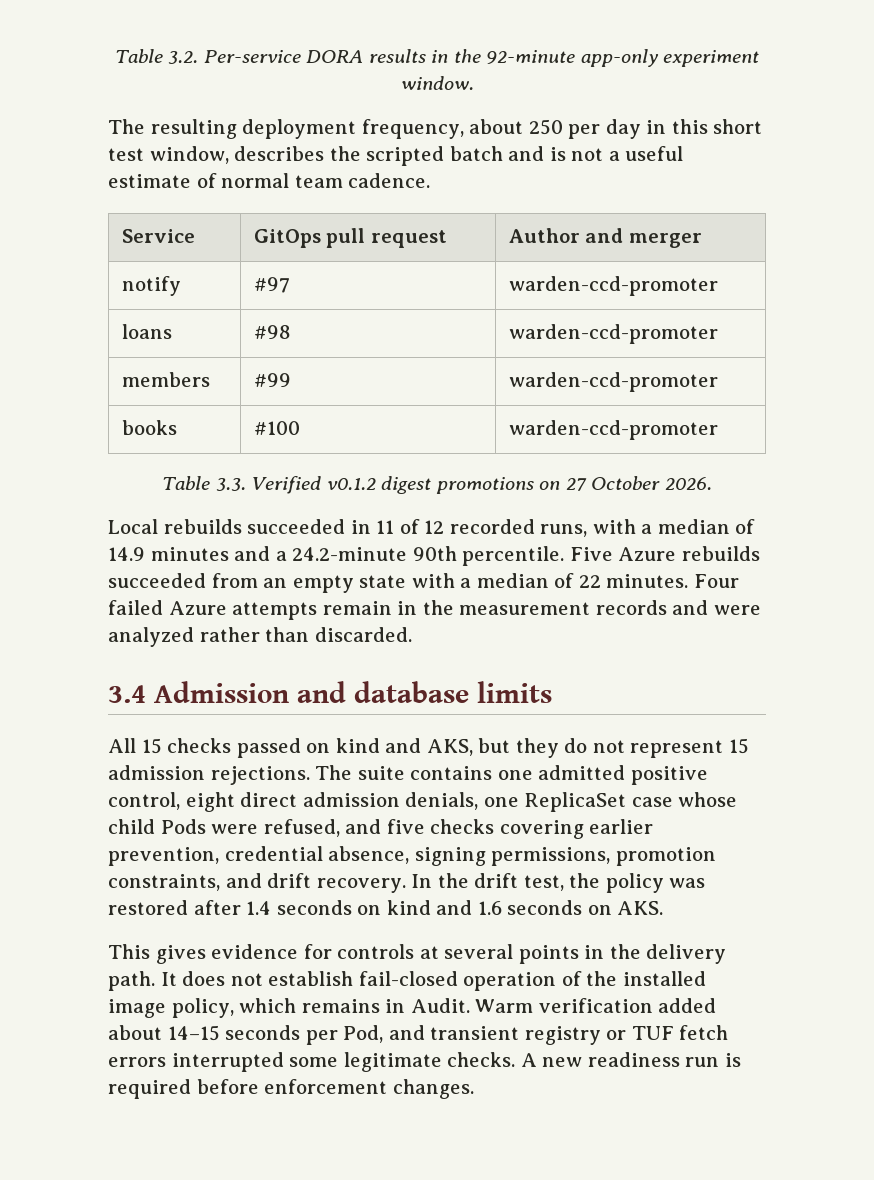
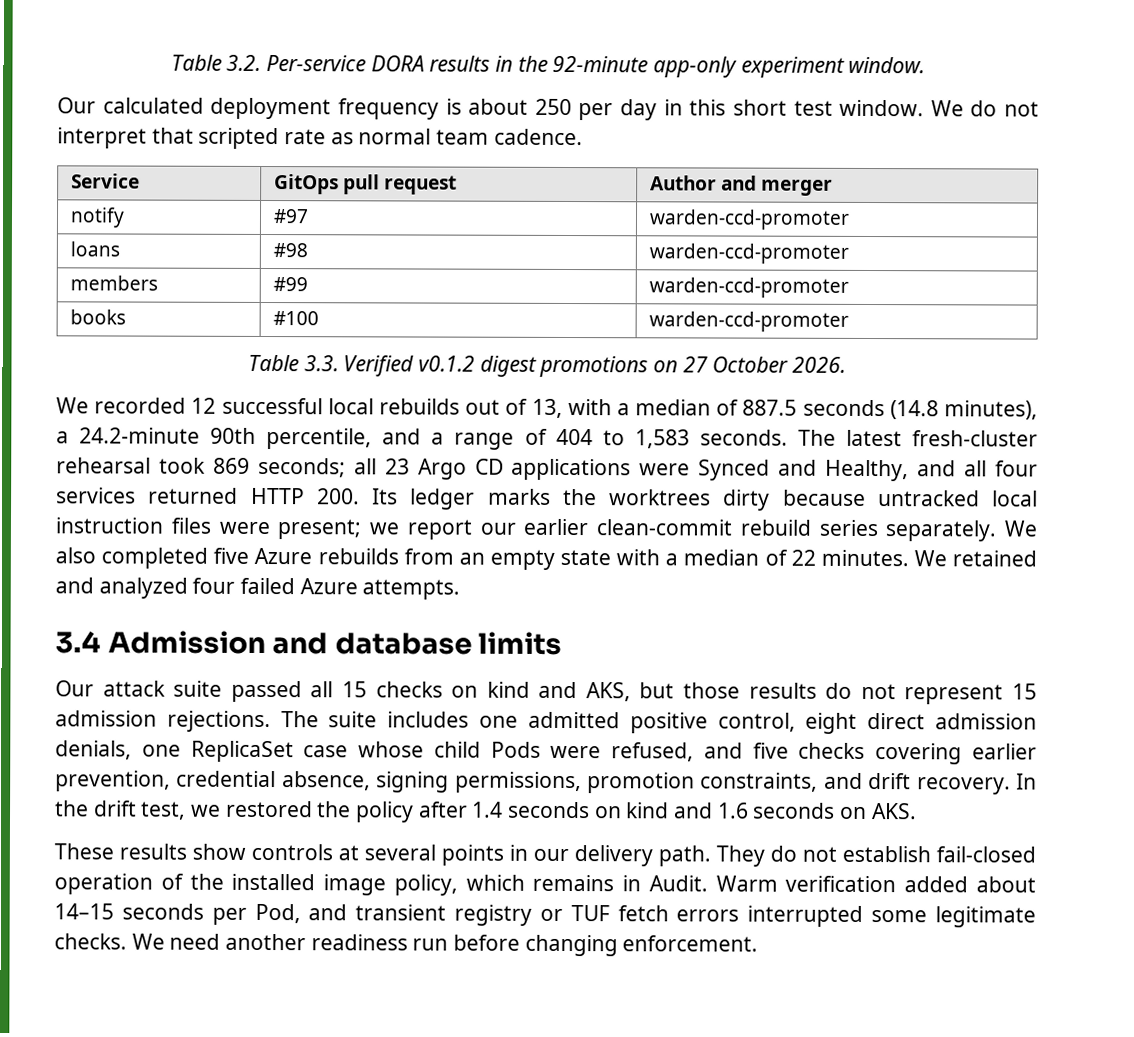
[108,119,464,139] The resulting deployment frequency, -> [57,97,462,120] Our calculated deployment frequency is
[149,146,684,166] [108,173,217,188] window, describes the scripted batch and is not a useful estimate of -> [839,99,1039,117] [57,127,354,150] window. We do not interpret that scripted rate as
[108,519,756,537] [108,546,613,566] Local rebuilds succeeded in 11 of 12 recorded runs, with a median of 14.9 minutes and a 24.2-minute 90th percentile. Five -> [56,397,1038,420] [56,427,1038,450] [56,457,1038,482] [56,487,1038,511] [55,517,1037,542] [55,547,250,569] We recorded 12 successful local rebuilds out of 13, with a median of 887.5 seconds (14.8 minutes), a 24.2-minute 90th percentile, and a range of 404 to 1,583 seconds. The latest fresh-cluster rehearsal took 869 seconds; all 23 Argo CD applications were Synced and Healthy, and all four services returned HTTP 200. Its ledger marks the worktrees dirty because untracked local instruction files were present; we report our earlier clean-commit rebuild series separately. We also completed five
[108,573,206,588] succeeded -> (399, 556) none
[693,574,739,588] [108,600,761,620] [108,627,412,647] Four failed Azure attempts remain in the measurement records and were analyzed rather than discarded. -> [913,550,1037,567] [55,577,461,600] We retained and analyzed four failed Azure attempts.
[108,738,136,753] All -> [55,680,334,703] Our attack suite passed all
[236,738,301,758] passed -> (443, 689) none
[515,738,559,758] they -> [683,682,817,699] those results
[410,766,493,780] contains -> [387,711,470,728] includes
[569,873,706,893] [108,900,188,915] the policy was restored -> [191,800,415,823] we restored the policy
[108,944,332,964] This gives evidence for -> [54,843,246,860] These results show
[609,944,641,959] the -> [533,848,569,862] our
[160,971,226,986] It does -> [716,845,797,867] They do
[520,1052,741,1067] [108,1079,474,1099] A new readiness run is required before enforcement changes. -> [131,933,759,957] We need another readiness run before changing enforcement.

